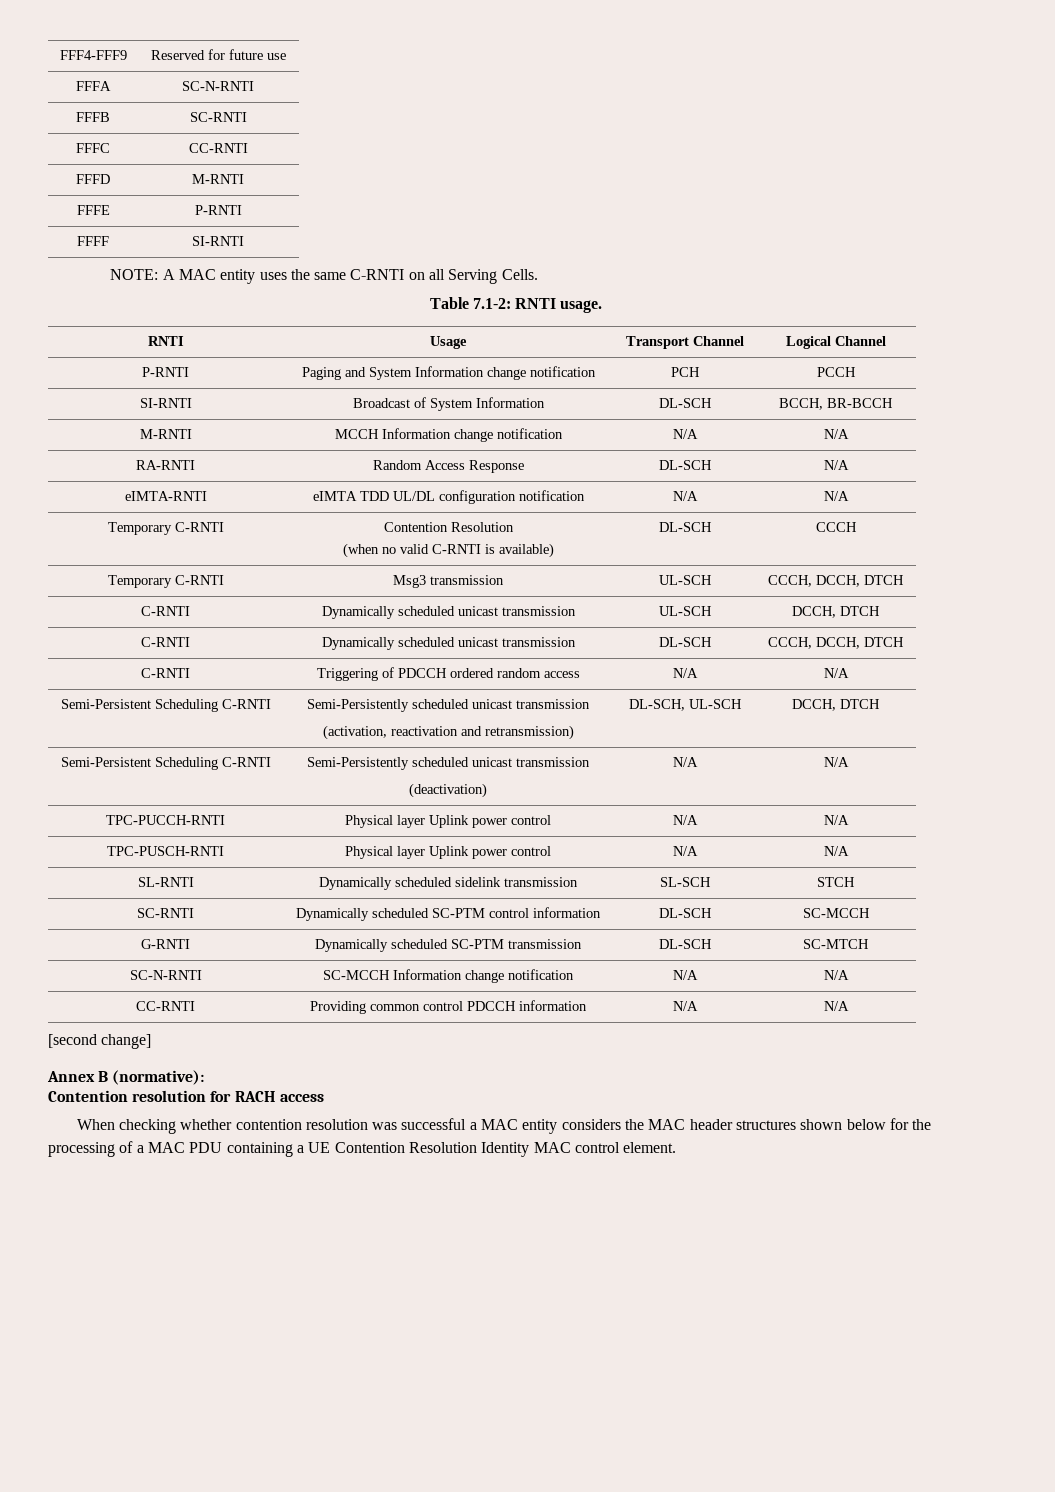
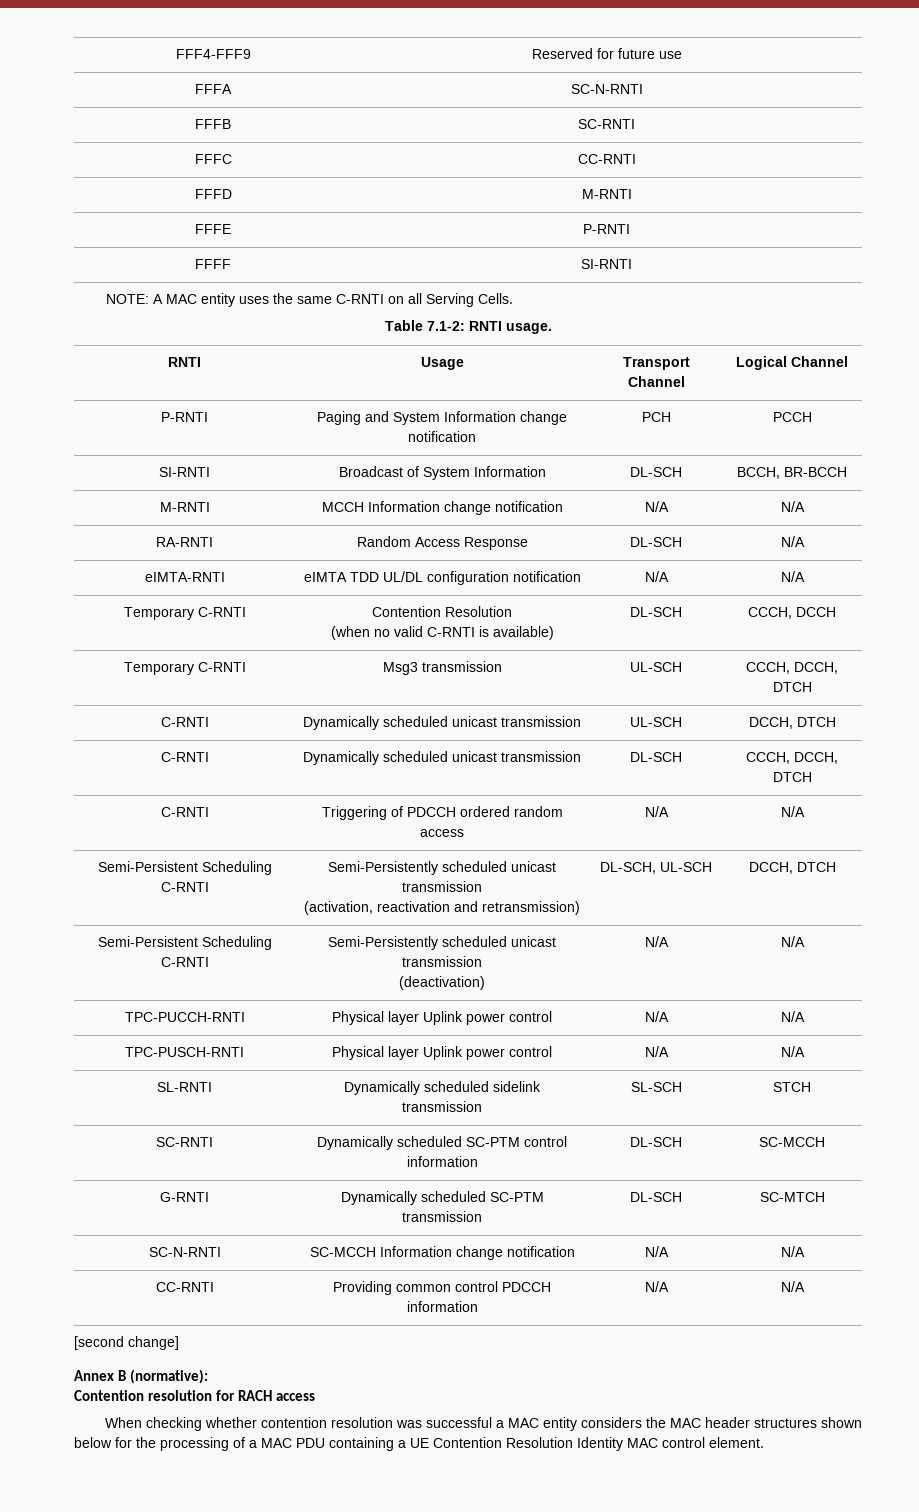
[815,522,857,532] CCCH -> [748,607,836,619] CCCH, DCCH

